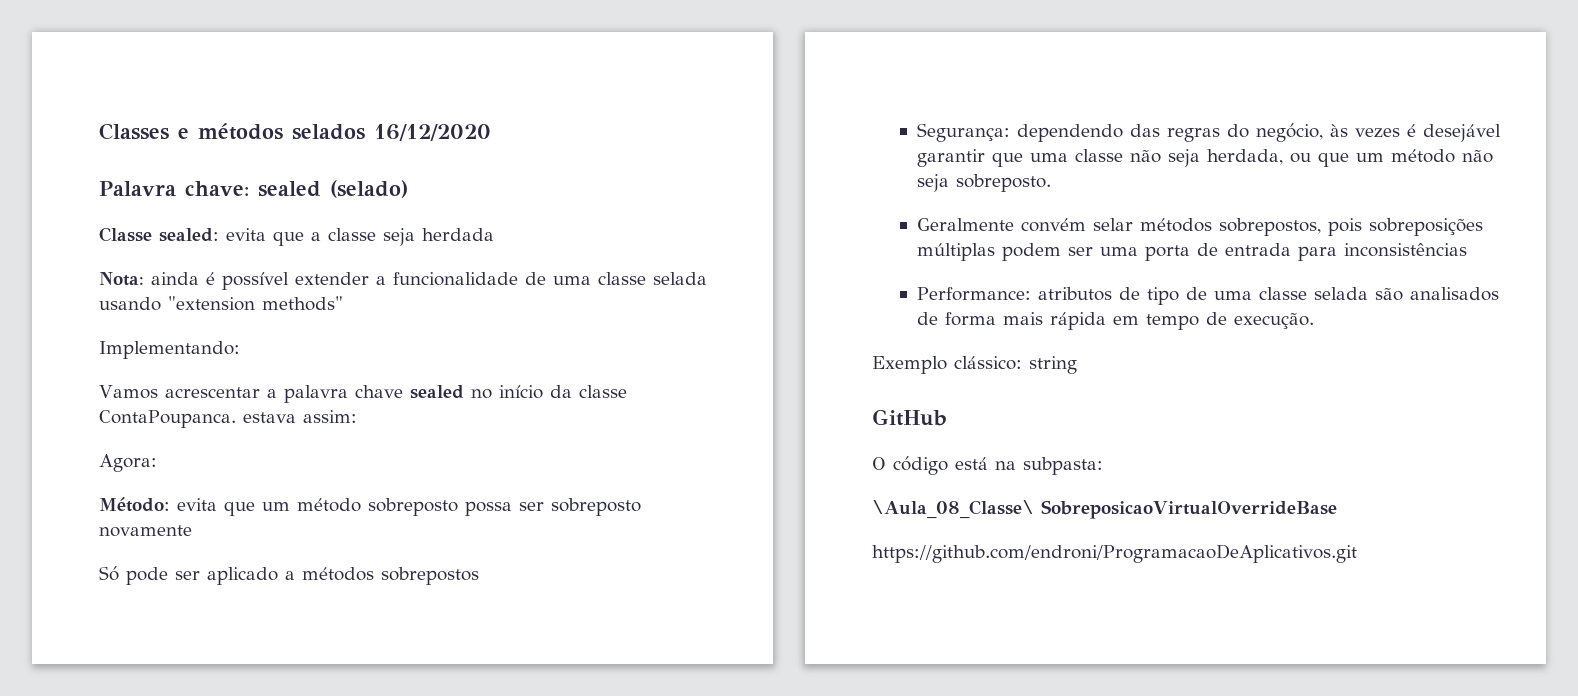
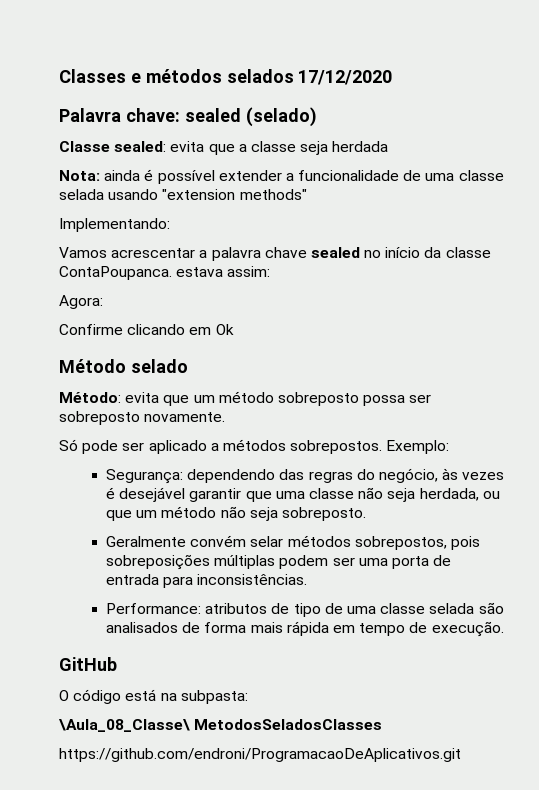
[374,124,491,141] 16/12/2020 -> [298,70,393,85] 17/12/2020
(157, 463) none -> [59,324,234,335] [59,359,188,373] // Confirme clicando em Ok // Método selado
[99,525,192,537] novamente -> [144,412,226,422] novamente.
[381,567,479,585] sobrepostos -> [290,440,450,454] sobrepostos. Exemplo:
[1343,243,1467,257] inconsistências -> [197,574,308,585] inconsistências.
[872,356,1077,374] // Exemplo clássico: string -> (504, 629) none
[1041,500,1337,519] SobreposicaoVirtualOverrideBase -> [194,719,383,730] MetodosSeladosClasses

